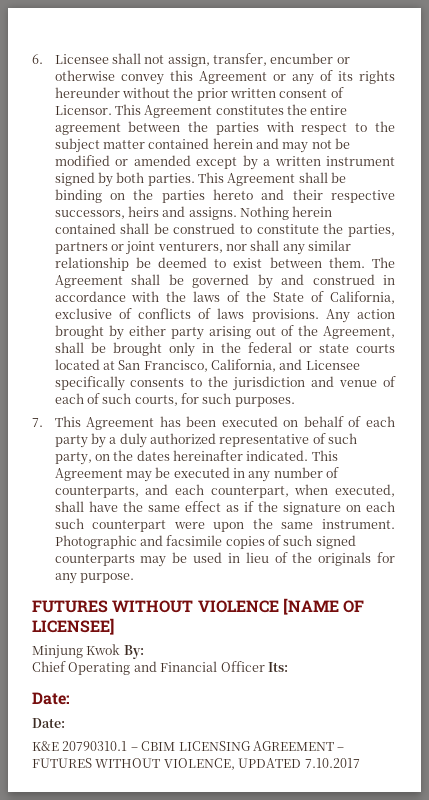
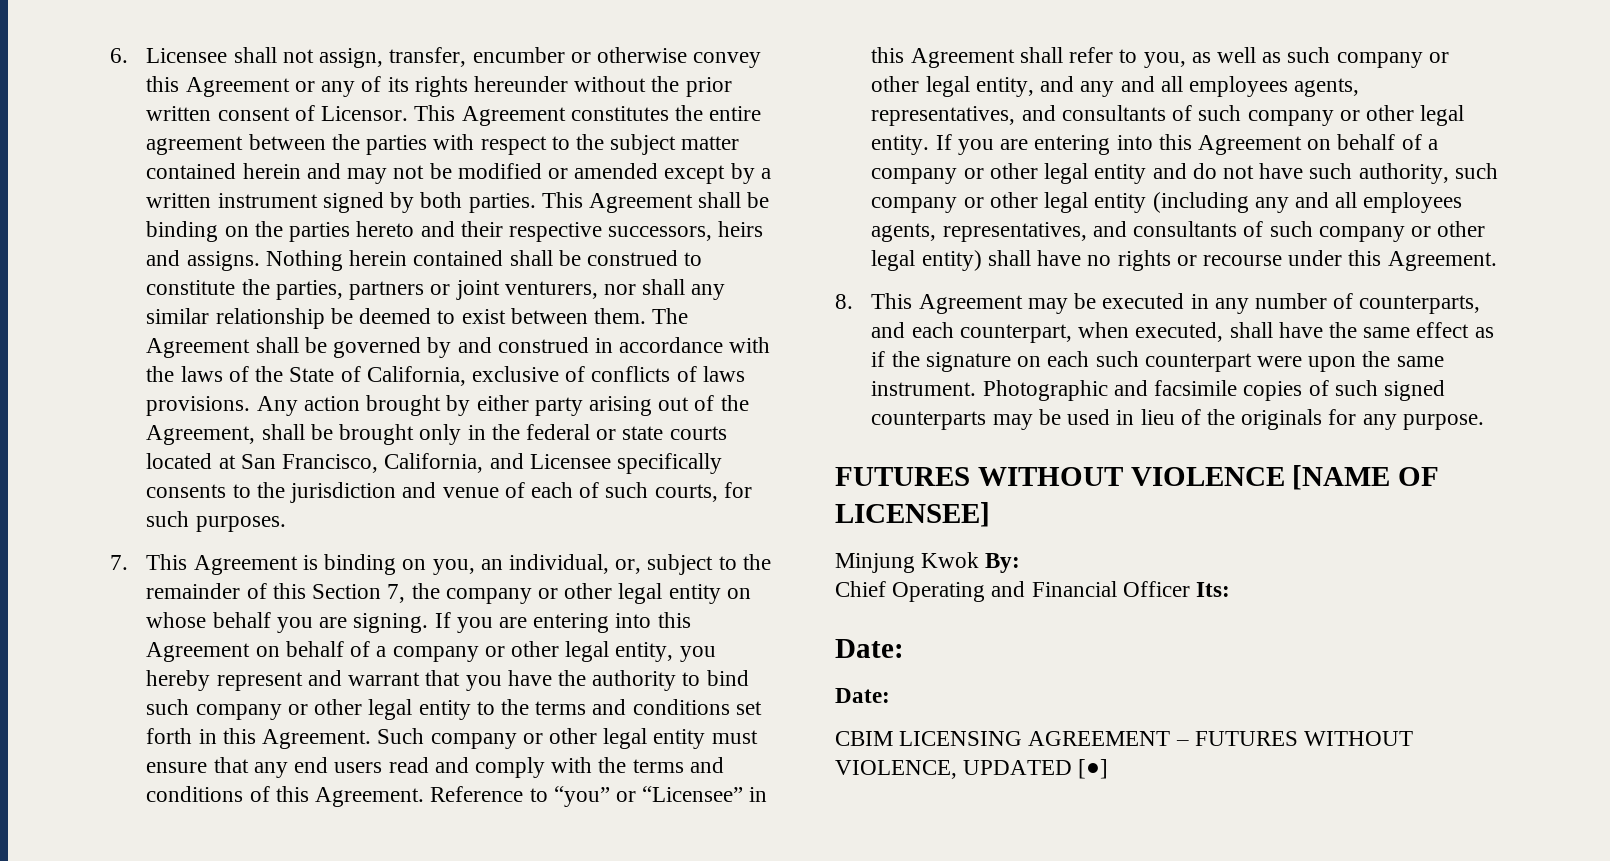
[159,416,395,427] [54,433,358,448] [54,450,309,465] has been executed on behalf of each party by a duly authorized representative of such party, on the dates hereinafter indicated. -> [302,554,771,575] [146,583,751,604] [146,612,691,633] [146,641,716,662] [146,670,749,691] [146,699,762,720] [146,728,758,749] [146,757,724,778] [146,786,768,807] [871,47,1449,68] [871,76,1360,97] [871,105,1465,126] [871,134,1438,155] [871,163,1498,184] [871,192,1463,213] [871,221,1486,242] [871,250,1497,271] [835,294,853,309] is binding on you, an individual, or, subject to the remainder of this Section 7, the company or other legal entity on whose behalf you are signing. If you are entering into this Agreement on behalf of a company or other legal entity, you hereby represent and warrant that you have the authority to bind such company or other legal entity to the terms and conditions set forth in this Agreement. Such company or other legal entity must ensure that any end users read and comply with the terms and conditions of this Agreement. Reference to “you” or “Licensee” in this Agreement shall refer to you, as well as such company or other legal entity, and any and all employees agents, representatives, and consultants of such company or other legal entity. If you are entering into this Agreement on behalf of a company or other legal entity and do not have such authority, such company or other legal entity (including any and all employees agents, representatives, and consultants of such company or other legal entity) shall have no rights or recourse under this Agreement. // 8.
[32,741,138,751] K&E 20790310.1 – -> (890, 695) none
[304,758,360,768] 7.10.2017 -> [1078,759,1109,779] [●]

